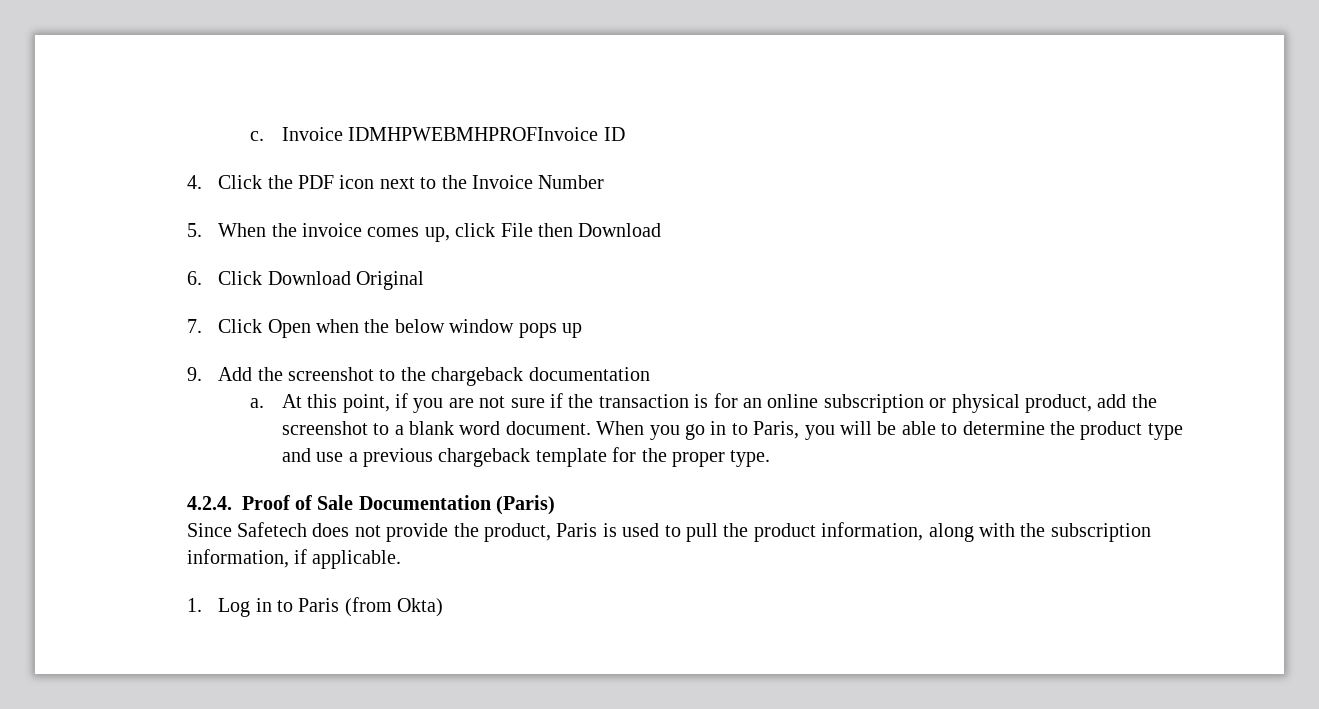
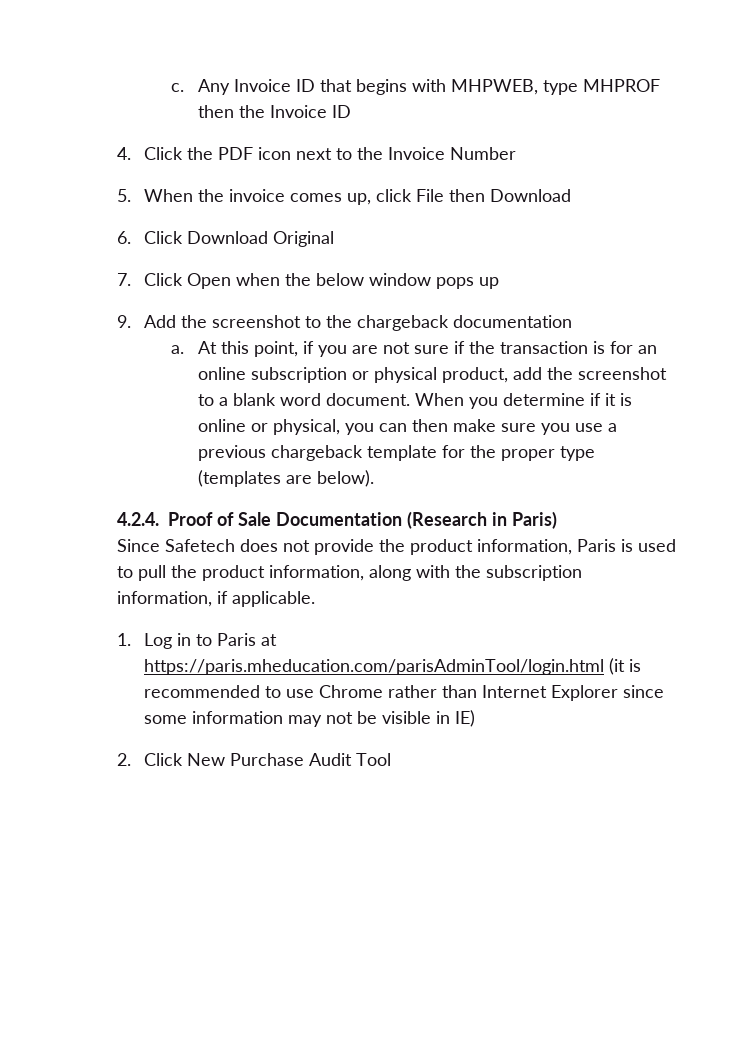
[281,127,599,141] Invoice IDMHPWEBMHPROFInvoice -> [197,79,660,95] [197,105,327,118] Any Invoice ID that begins with MHPWEB, type MHPROF then the Invoice
[684,421,1183,440] [281,448,311,462] go in to Paris, you will be able to determine the product type and -> [502,393,632,406] [197,419,570,435] determine if it is online or physical, you can then make sure you
[730,450,771,467] type. -> [559,446,595,461] [197,470,374,487] type (templates are below).
[496,495,556,515] (Paris) -> [406,511,557,529] (Research in Paris)
[483,523,551,542] product, -> [409,539,572,555] product information,
[344,597,444,617] (from Okta) -> [260,634,277,646] [143,658,641,675] [143,685,664,701] [143,710,475,727] [116,753,391,766] at https://paris.mheducation.com/parisAdminTool/login.html (it is recommended to use Chrome rather than Internet Explorer since some information may not be visible in IE) // 2. Click New Purchase Audit Tool

